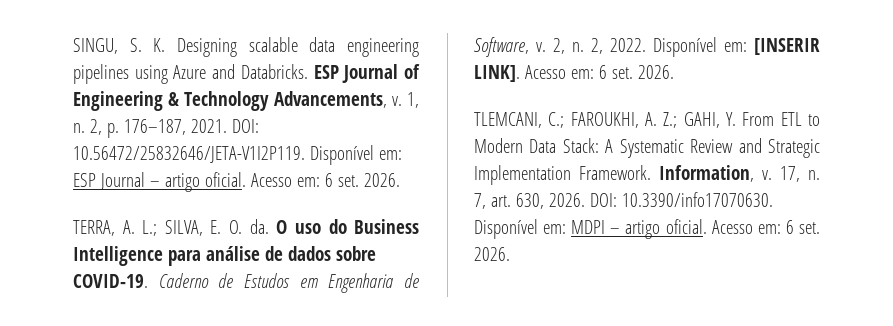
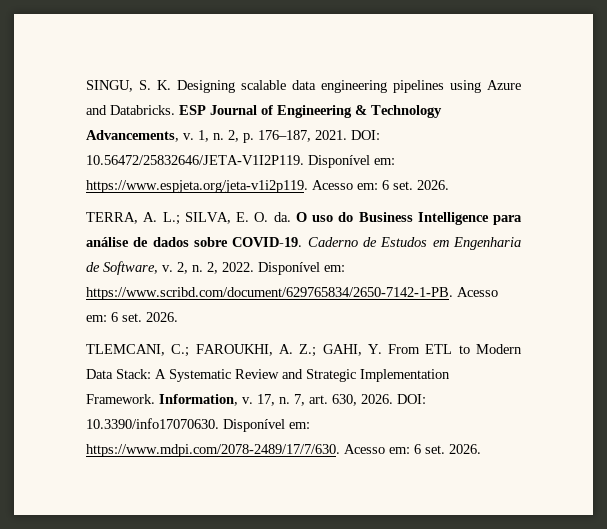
[73,172,246,192] ESP Journal – artigo oficial. -> [86,180,308,193] https://www.espjeta.org/jeta-v1i2p119.
[754,38,820,55] [474,65,520,82] [INSERIR LINK]. -> [86,287,453,300] https://www.scribd.com/document/629765834/2650-7142-1-PB.
[571,219,707,239] MDPI – artigo oficial. -> [86,444,340,457] https://www.mdpi.com/2078-2489/17/7/630.

